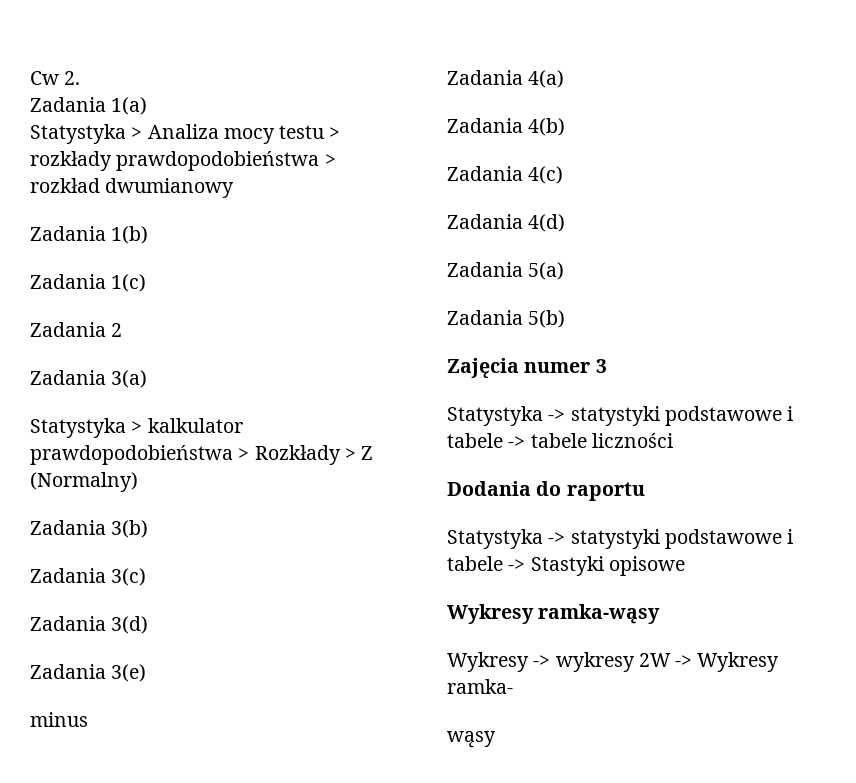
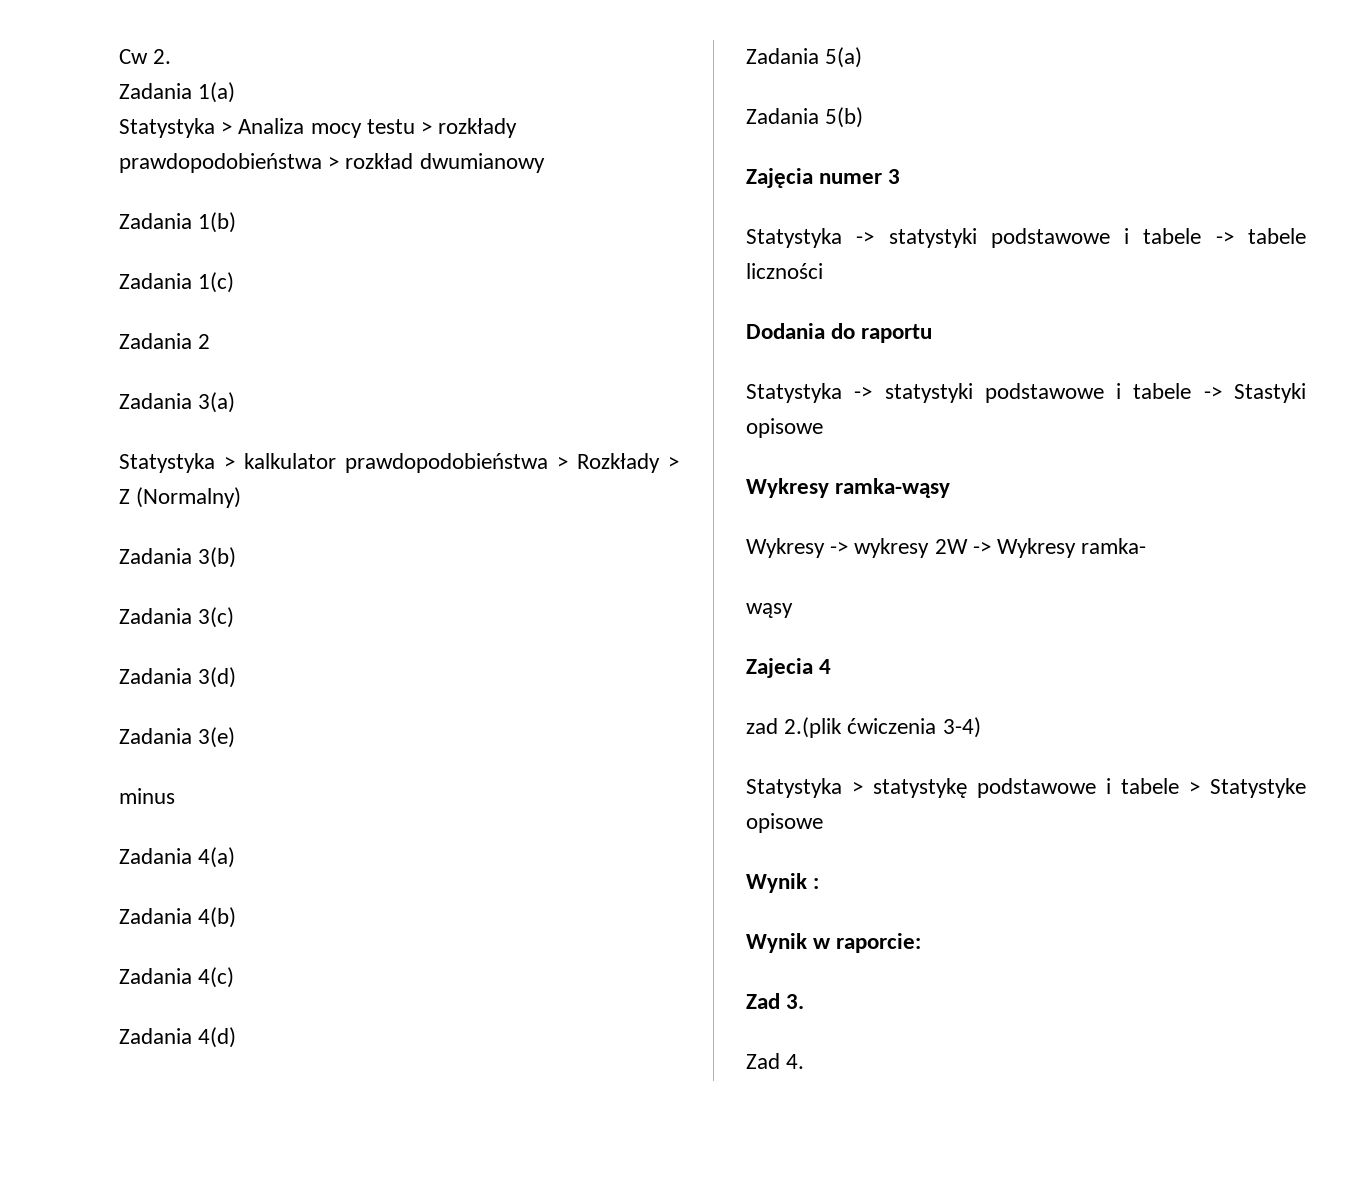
(496, 739) none -> [746,658,832,678] [746,717,981,738] [746,778,1306,798] [746,813,823,833] [746,873,820,893] [746,933,922,953] [746,993,805,1009] [746,1053,805,1069] // Zajecia 4 // zad 2.(plik ćwiczenia 3-4) // Statystyka > statystykę podstawowe i tabele > Statystyke opisowe // Wynik : // Wynik w raporcie: // Zad 3. // Zad 4.

